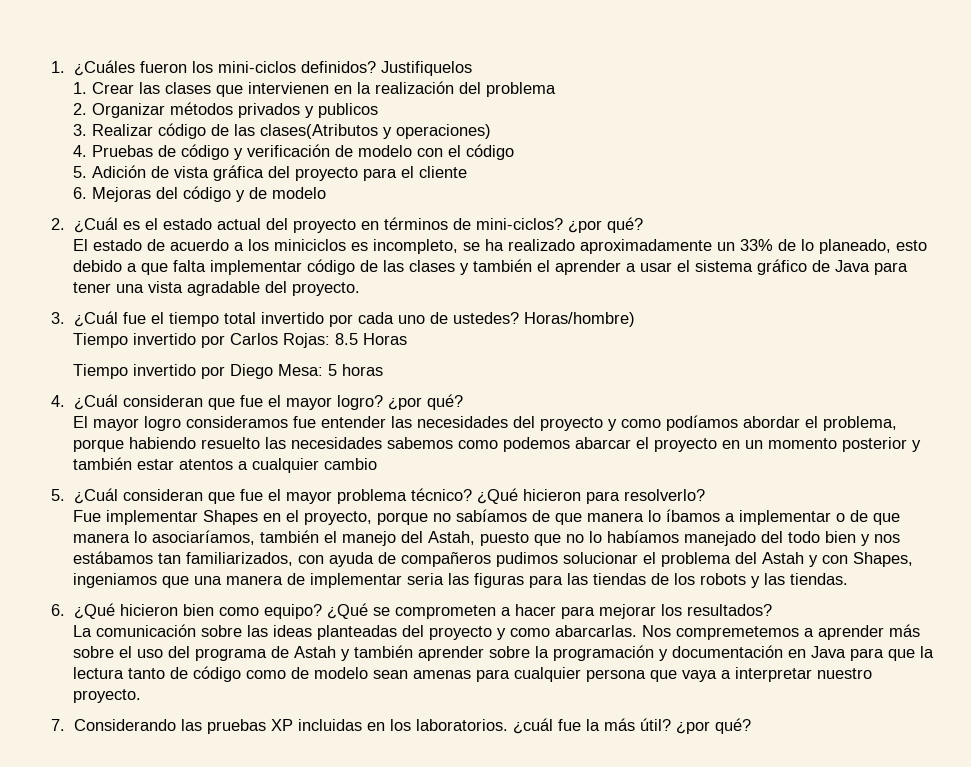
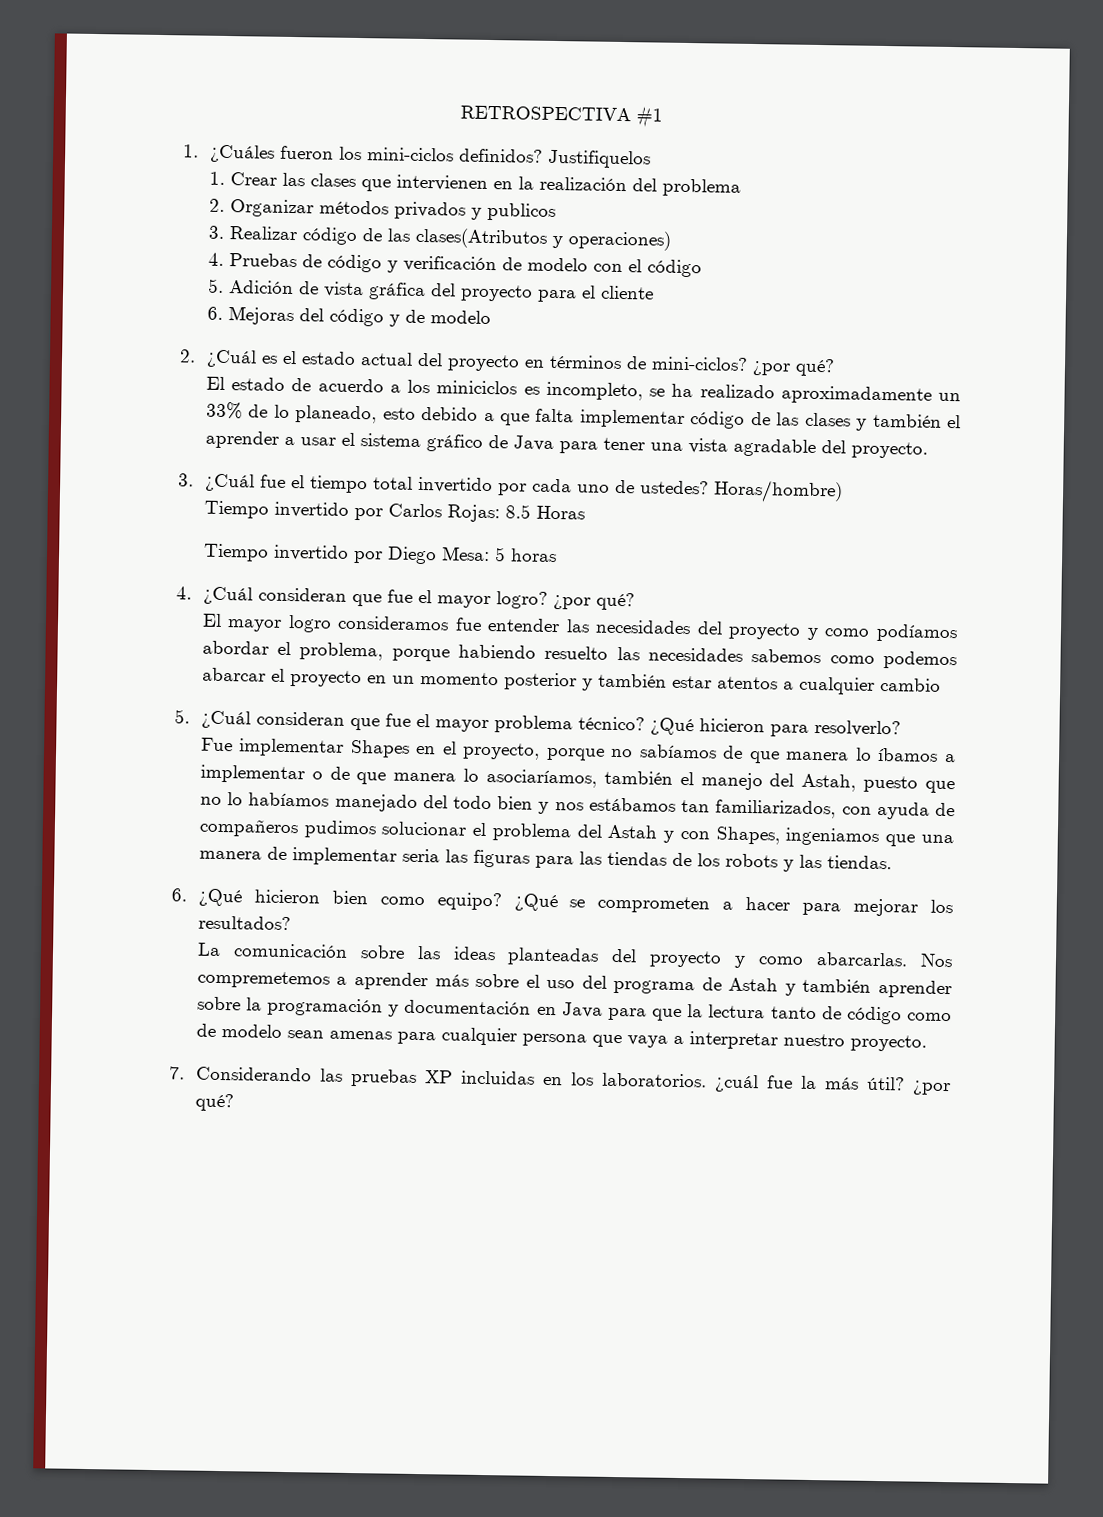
(51, 67) none -> [459,105,663,128] RETROSPECTIVA #1 //

